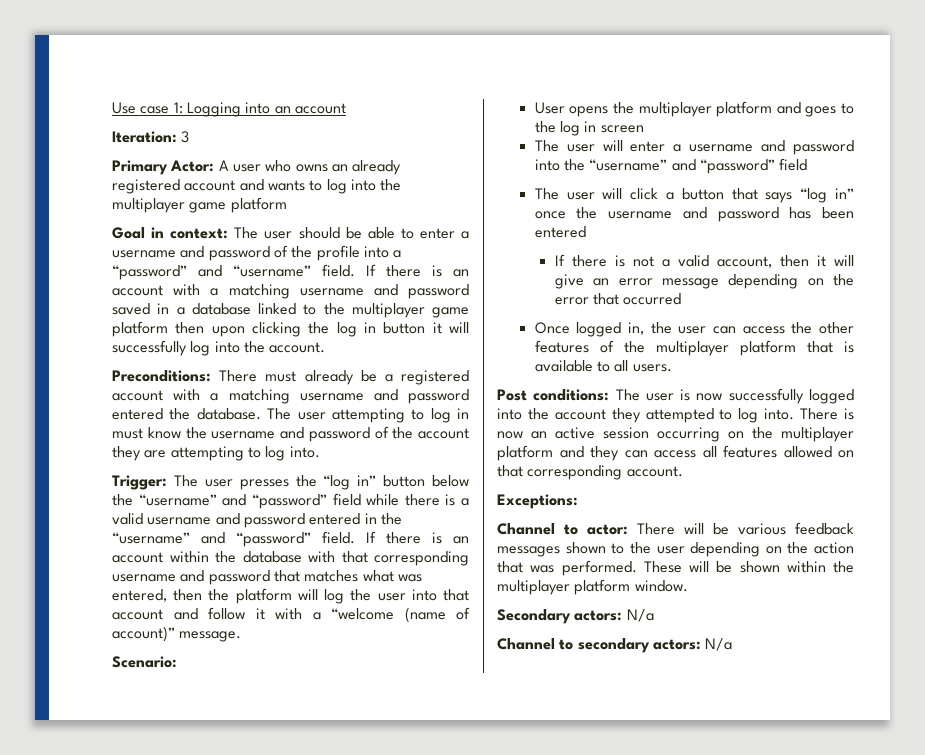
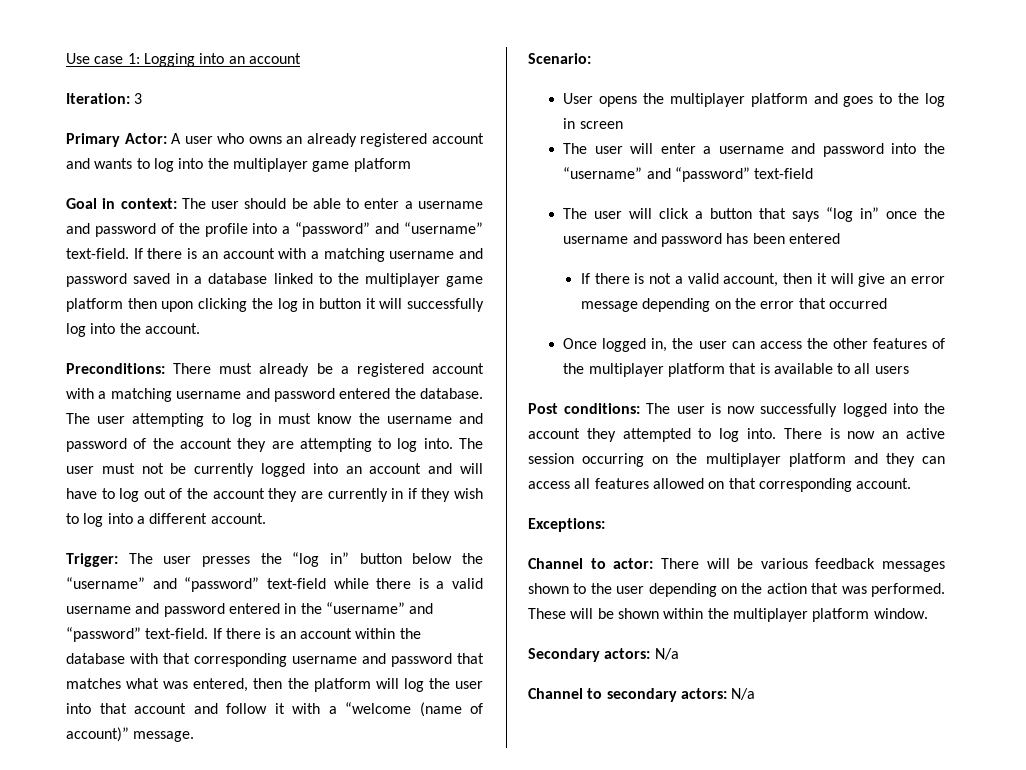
[322,264,355,277] field. -> [66,248,129,259] text-field.
(320, 452) none -> [459,438,484,449] [66,463,484,477] [66,488,484,502] [66,513,266,527] The user must not be currently logged into an account and will have to log out of the account they are currently in if they wish to log into a different account.
[332,493,361,506] field -> [266,578,326,589] text-field
[322,531,355,544] field. -> [145,628,209,639] text-field.
[779,158,808,171] field -> [754,168,814,179] text-field
[632,364,672,372] users. -> [874,366,909,374] users

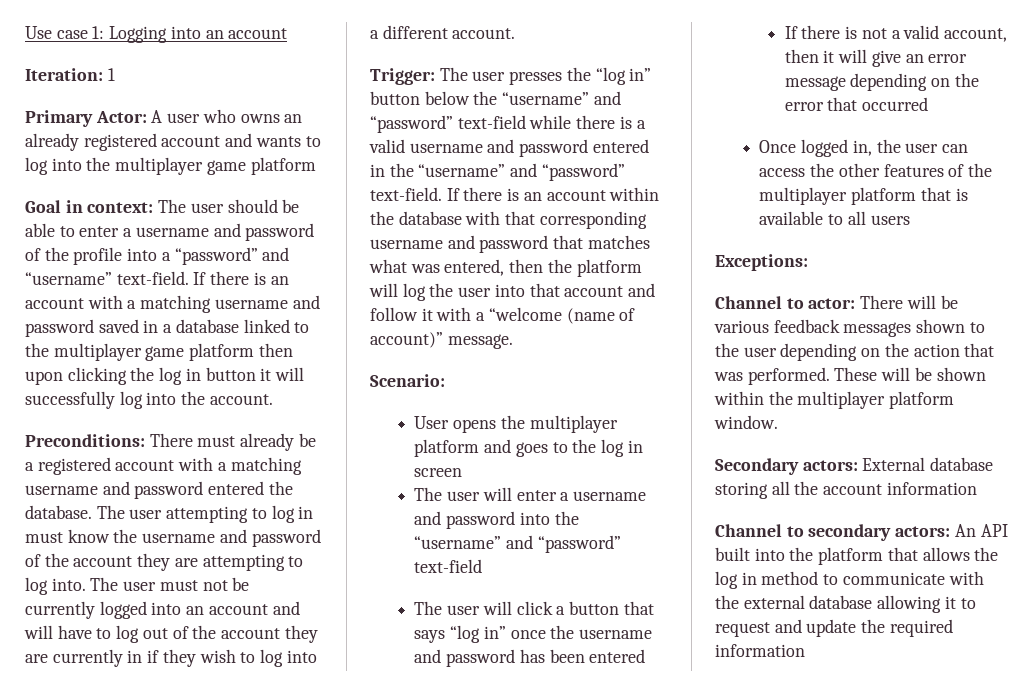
[134,93,143,104] 3 -> [107,68,115,81] 1
[528,403,945,417] [528,428,946,442] [528,453,945,467] [528,478,912,492] // Post conditions: The user is now successfully logged into the account they attempted to log into. There is now an active session occurring on the multiplayer platform and they can access all features allowed on that corresponding account. -> (910, 220) none
[654,648,679,660] [528,688,756,702] N/a // Channel to secondary actors: N/a -> [862,457,994,471] [715,481,977,499] [715,524,1008,541] [715,547,999,565] [715,571,984,589] [715,595,976,613] [715,619,953,637] [715,644,805,657] External database storing all the account information // Channel to secondary actors: An API built into the platform that allows the log in method to communicate with the external database allowing it to request and update the required information

